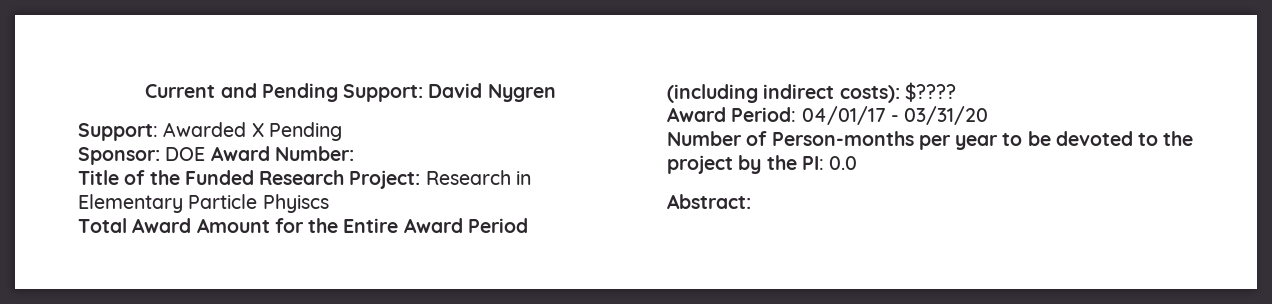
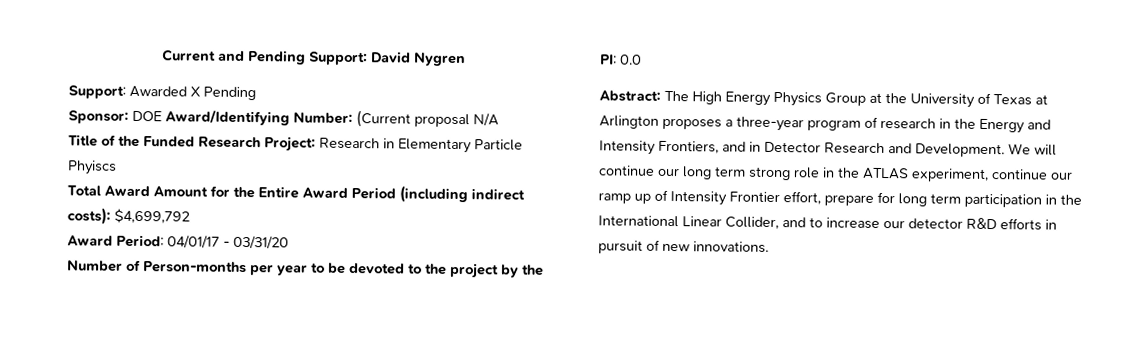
[210,146,270,161] Award -> [165,109,290,126] Award/Identifying
(354, 153) none -> [356,110,499,128] (Current proposal N/A
[904,82,956,102] $???? -> [114,208,190,224] $4,699,792
(751, 201) none -> [664,90,1048,108] [599,115,1051,134] [599,140,1057,158] [599,165,1073,183] [598,189,1082,208] [598,215,1057,231] [598,239,769,254] The High Energy Physics Group at the University of Texas at Arlington proposes a three-year program of research in the Energy and Intensity Frontiers, and in Detector Research and Development. We will continue our long term strong role in the ATLAS experiment, continue our ramp up of Intensity Frontier effort, prepare for long term participation in the International Linear Collider, and to increase our detector R&D efforts in pursuit of new innovations.

